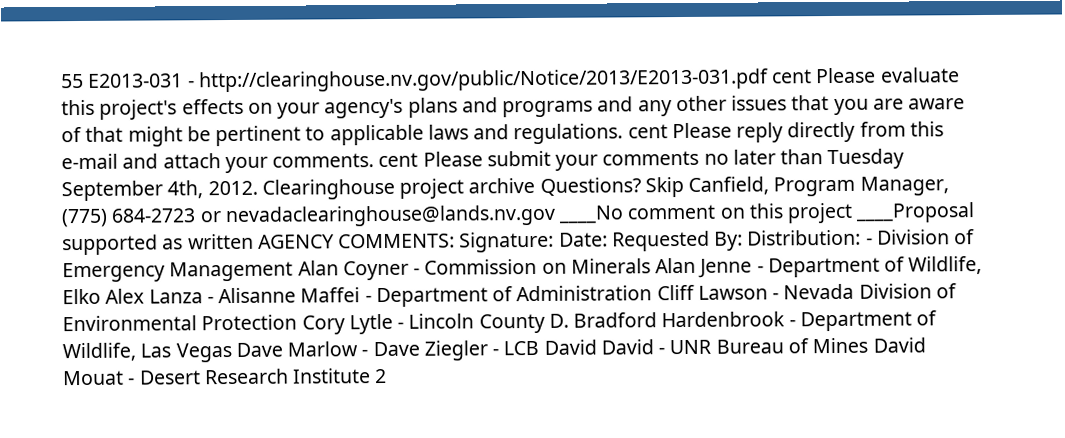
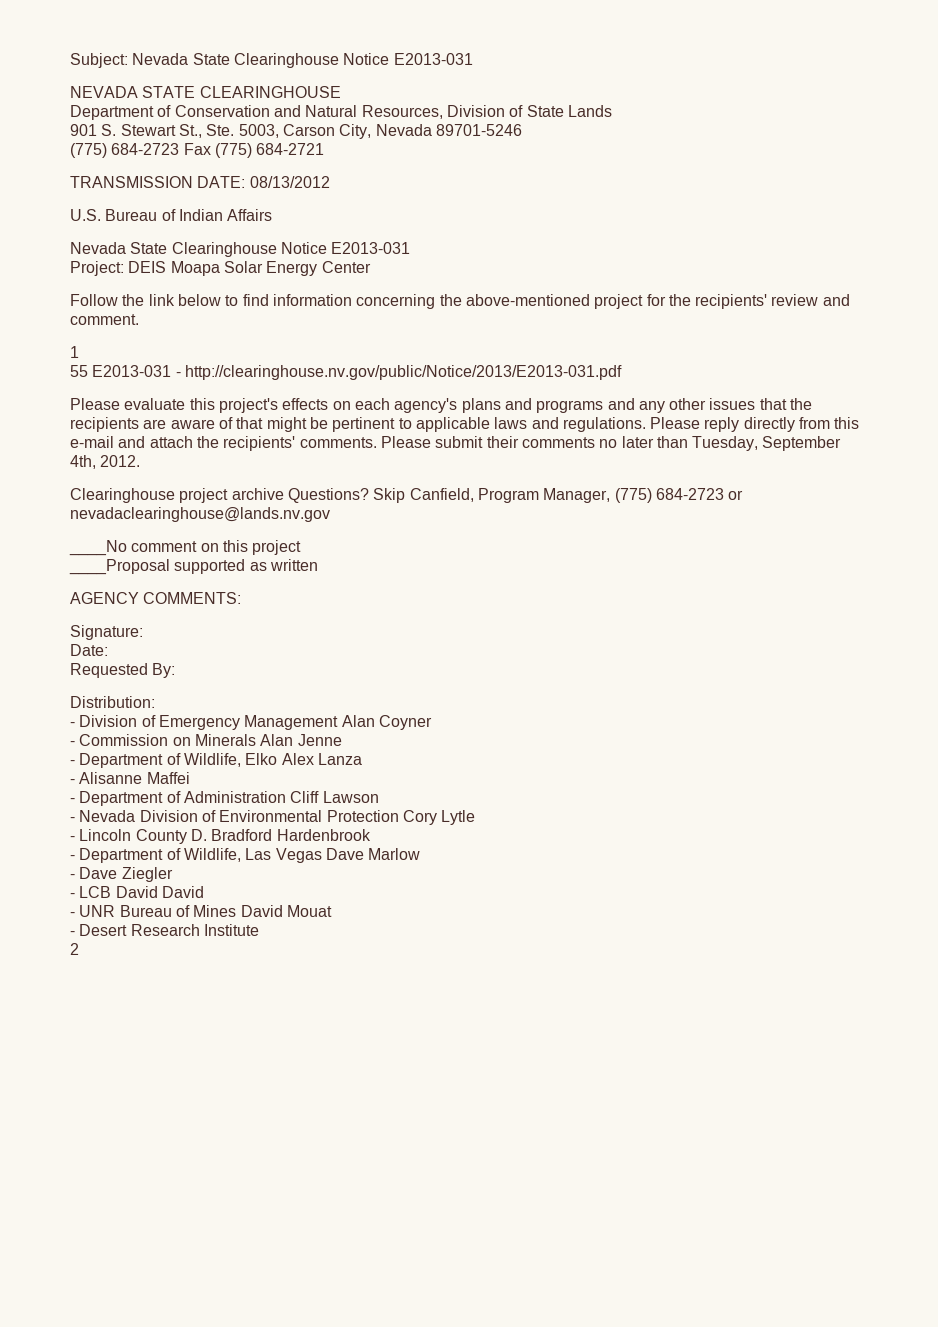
(61, 81) none -> [70,53,473,68] [70,86,341,98] [70,105,612,120] [70,124,522,139] [70,143,325,158] [70,176,330,188] [70,209,273,221] [70,242,411,257] [70,261,371,276] [70,294,850,309] [70,314,139,325] [70,346,79,358] Subject: Nevada State Clearinghouse Notice E2013-031 // NEVADA STATE CLEARINGHOUSE // Department of Conservation and Natural Resources, Division of State Lands // 901 S. Stewart St., Ste. 5003, Carson City, Nevada 89701-5246 // (775) 684-2723 Fax (775) 684-2721 // TRANSMISSION DATE: 08/13/2012 // U.S. Bureau of Indian Affairs // Nevada State Clearinghouse Notice E2013-031 // Project: DEIS Moapa Solar Energy Center // Follow the link below to find information concerning the above-mentioned project for the recipients' review and comment. // 1 //
[772,69,813,84] cent -> (622, 372) //
[277,102,321,119] your -> [354,398,390,410] each
[833,98,869,116] you -> [790,398,813,410] [70,417,139,432] the recipients
[627,124,668,139] cent -> (646, 424) none
[224,152,419,174] your comments. cent -> [196,436,377,451] the recipients' comments.
[555,154,599,171] your -> [486,436,519,448] their
[827,148,905,170] Tuesday -> [692,436,759,451] Tuesday,
(258, 188) none -> (141, 461) //
(556, 216) none -> (330, 514) //
(854, 213) none -> (302, 547) //
(254, 241) none -> (318, 565) //
(456, 241) none -> (242, 598) //
(555, 242) none -> (143, 632) //
(608, 239) none -> (108, 650) //
(744, 241) none -> (176, 670) //
(862, 237) none -> (155, 702) //
(409, 270) none -> (432, 722) //
(753, 268) none -> (342, 740) //
(203, 296) none -> (362, 759) //
(361, 295) none -> (190, 778) //
(768, 292) none -> (379, 797) //
(393, 324) none -> (476, 817) //
(786, 319) none -> (371, 835) //
(359, 349) none -> (421, 854) //
(488, 350) none -> (173, 874) //
(654, 347) none -> (204, 892) //
(124, 378) none -> (332, 911) //
(372, 376) none -> (259, 930) //

